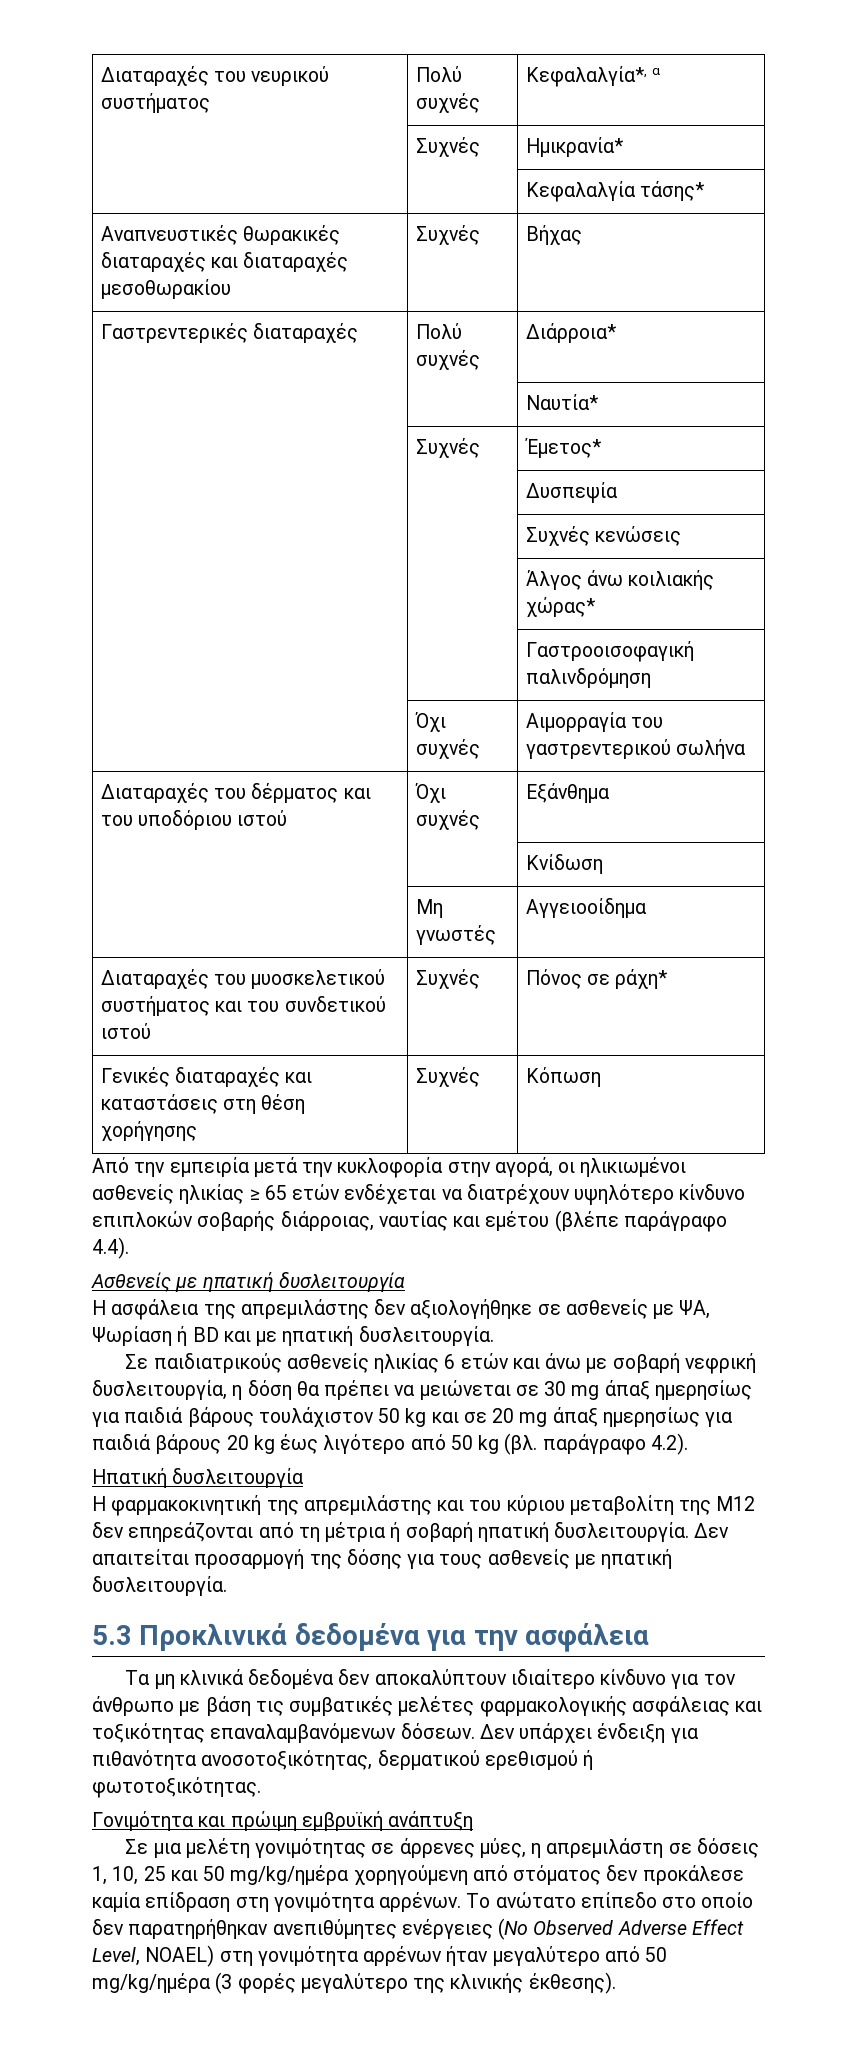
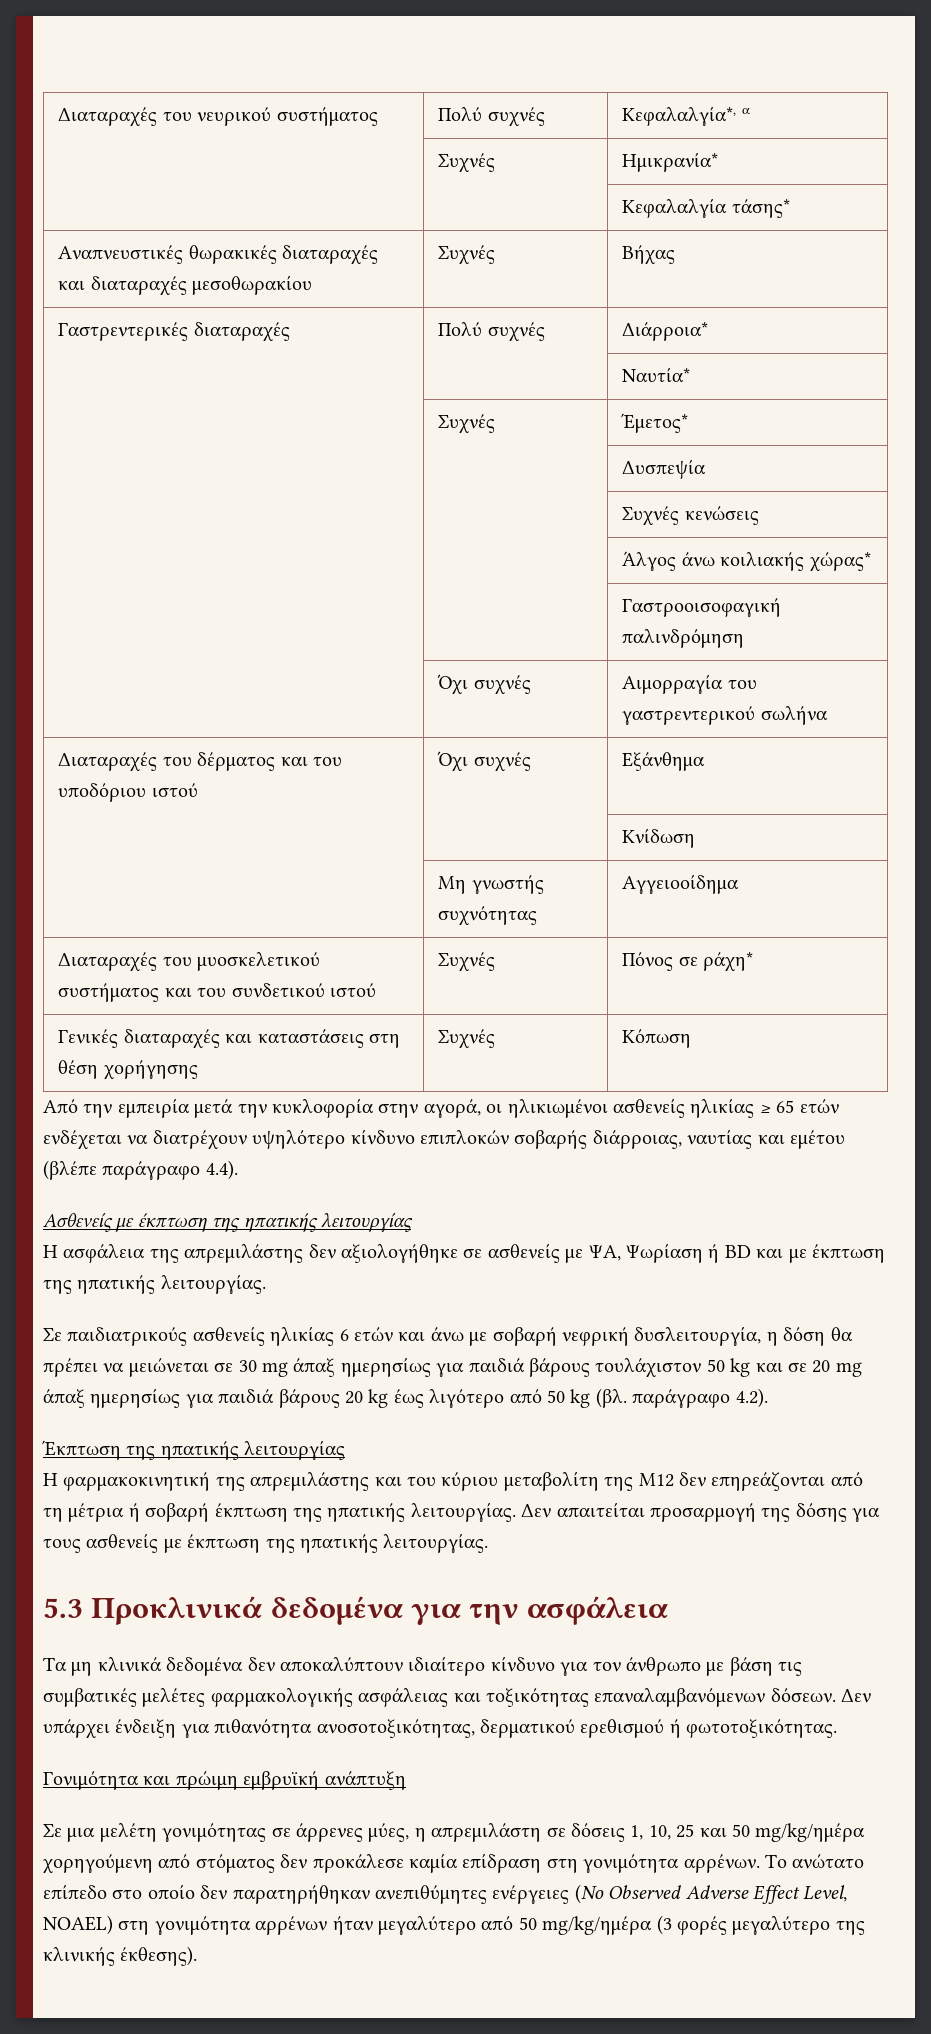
[415,925,496,945] γνωστές -> [471,875,544,894] [438,906,538,926] γνωστής συχνότητας
[202,1272,405,1292] ηπατική δυσλειτουργία -> [137,1212,413,1232] έκπτωση της ηπατικής λειτουργίας
[282,1326,494,1346] ηπατική δυσλειτουργία. -> [811,1244,885,1263] [43,1274,266,1294] έκπτωση της ηπατικής λειτουργίας.
[92,1468,305,1488] Ηπατική δυσλειτουργία -> [42,1440,346,1460] Έκπτωση της ηπατικής λειτουργίας
[477,1522,690,1542] ηπατική δυσλειτουργία. -> [214,1502,516,1522] έκπτωση της ηπατικής λειτουργίας.
[601,1549,673,1569] [92,1576,227,1596] ηπατική δυσλειτουργία. -> [187,1533,489,1553] έκπτωση της ηπατικής λειτουργίας.

